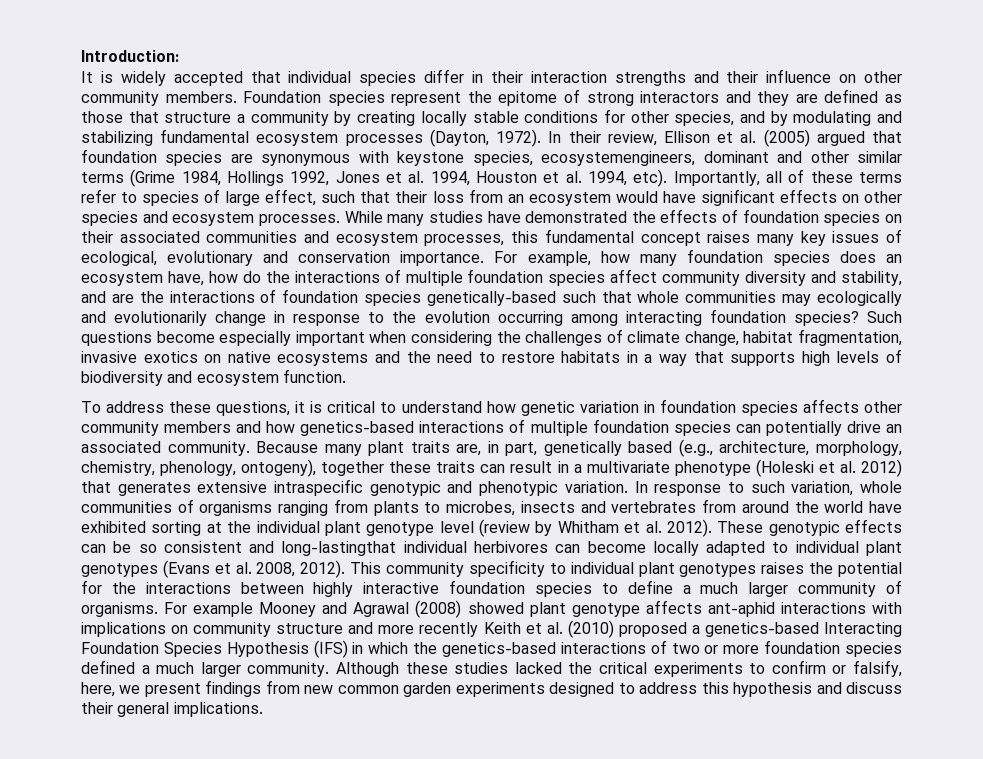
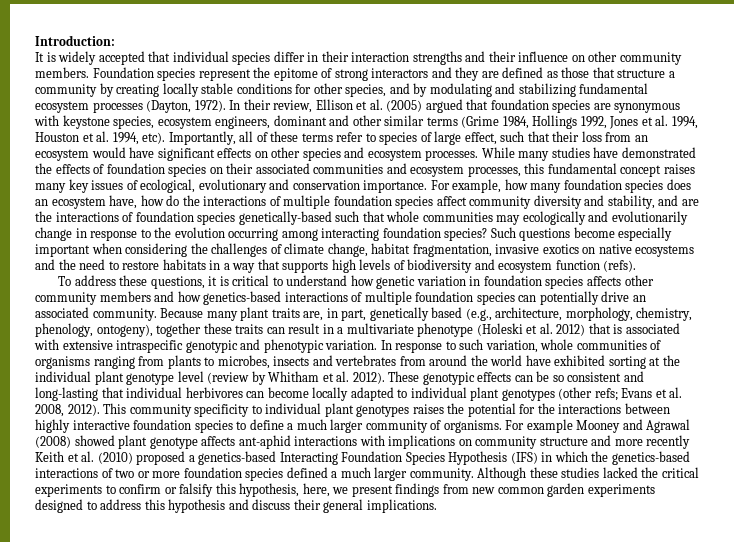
[541,151,696,166] ecosystemengineers, -> [157,116,271,129] ecosystem engineers,
[282,369,346,383] function. -> [555,260,637,272] function (refs).
[117,482,191,496] generates -> [613,323,680,334] [34,339,59,350] is associated with
[281,541,397,556] long-lastingthat -> [35,387,124,401] long-lasting that
[162,560,210,578] (Evans -> [558,387,653,401] (other refs; Evans
[853,660,903,677] falsify, -> [179,483,300,497] falsify this hypothesis,

